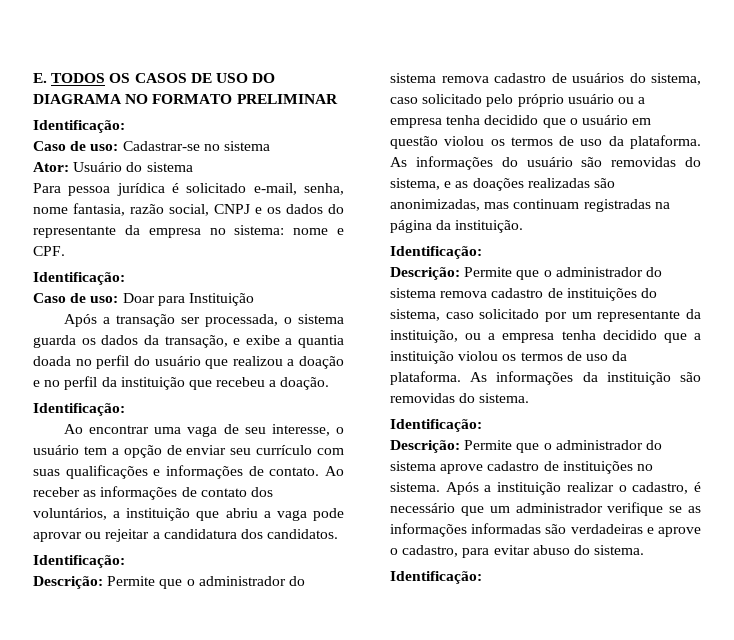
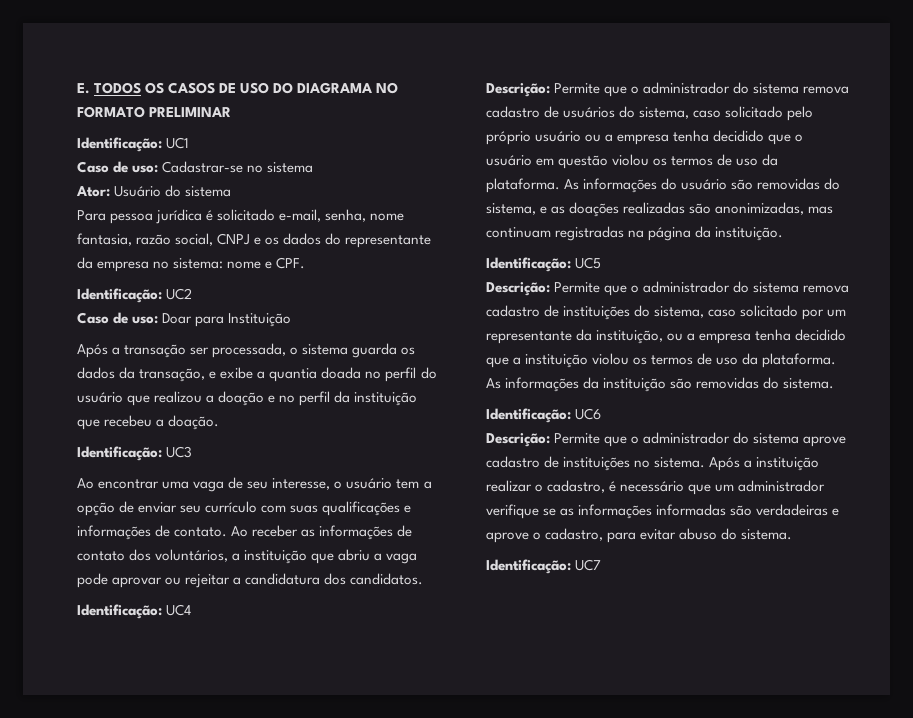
(125, 126) none -> [166,137,190,149] UC1
(125, 278) none -> [166,288,193,300] UC2
(125, 409) none -> [166,446,193,458] UC3
(125, 561) none -> [166,604,192,616] UC4
(482, 252) none -> [575,257,602,269] UC5
(482, 425) none -> [575,408,602,420] UC6
(482, 577) none -> [575,559,602,571] UC7

